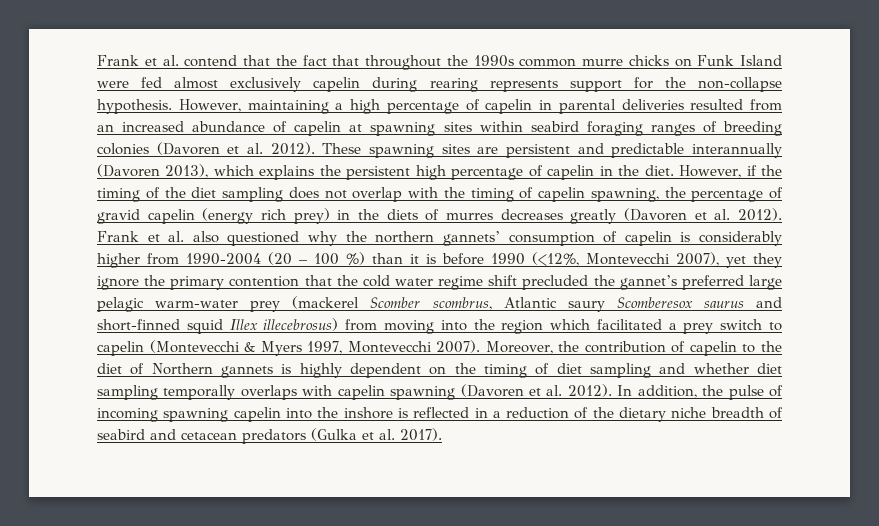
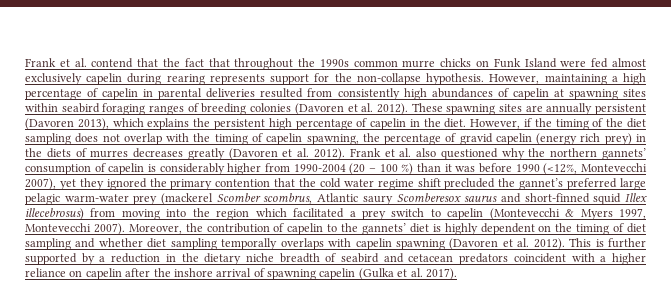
[97,121,266,132] an increased abundance -> [337,88,493,100] consistently high abundances
[506,143,782,158] persistent and predictable interannually -> [546,103,646,115] annually persistent
[426,254,436,264] is -> [455,166,476,172] was
[97,276,139,290] ignore -> [106,178,147,190] ignored
[97,363,273,378] diet of Northern gannets -> [362,223,429,235] gannets’ diet
[617,385,784,400] [97,407,488,422] In addition, the pulse of incoming spawning capelin into the inshore is reflected in -> [569,238,646,248] [25,253,95,265] This is further supported by
[574,407,589,419] of -> [165,254,176,262] in
(306, 436) none -> [513,253,647,265] [25,268,356,280] coincident with a higher reliance on capelin after the inshore arrival of spawning capelin

